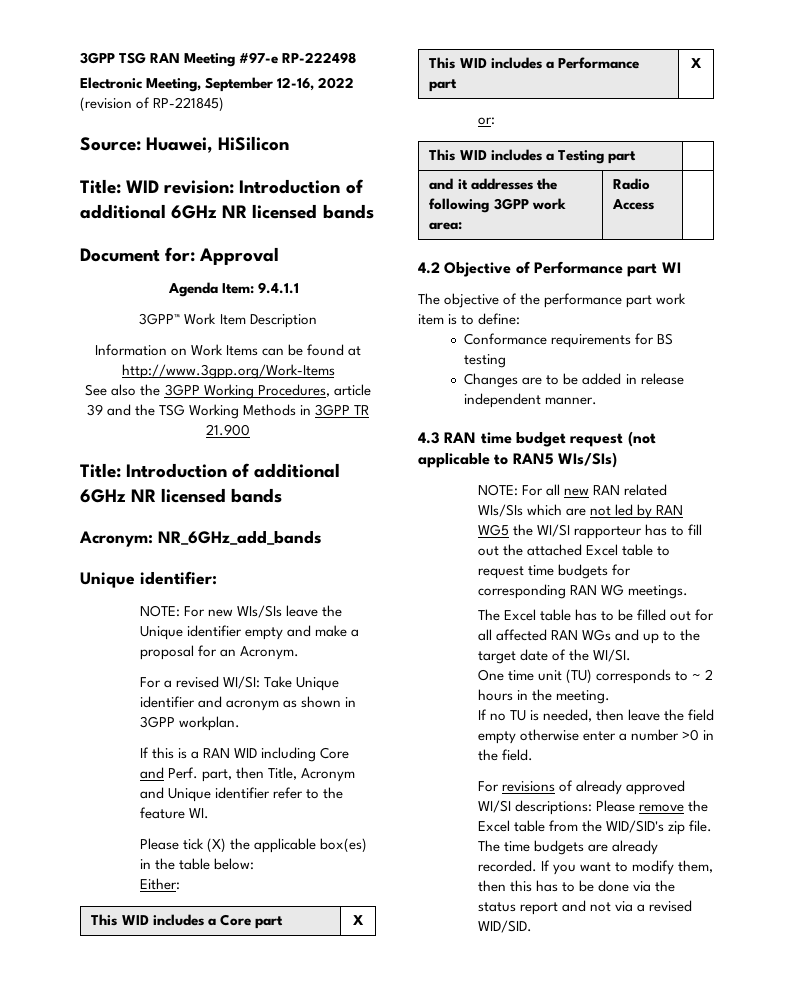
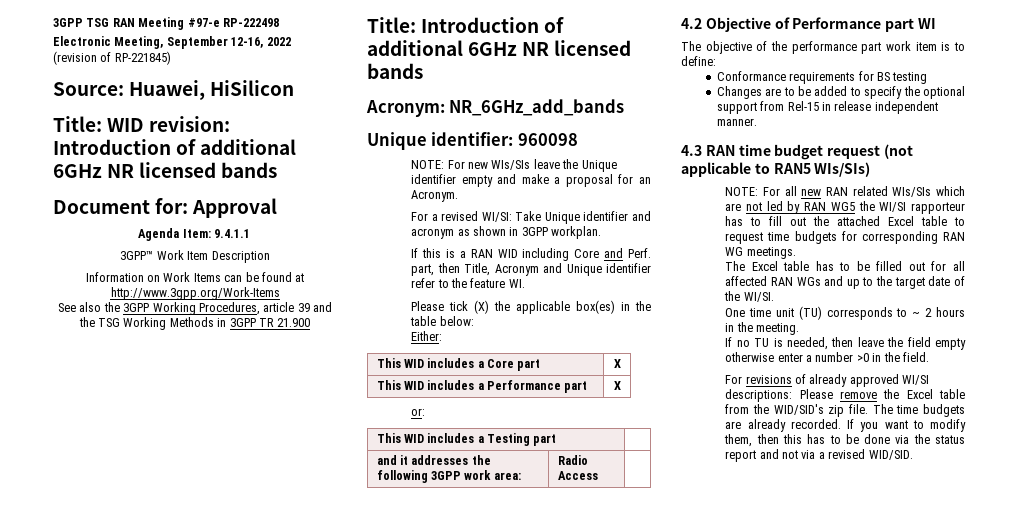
(217, 578) none -> [517,133,578,146] 960098
(622, 379) none -> [849,86,965,99] [716,101,819,114] to specify the optional support from Rel-15

